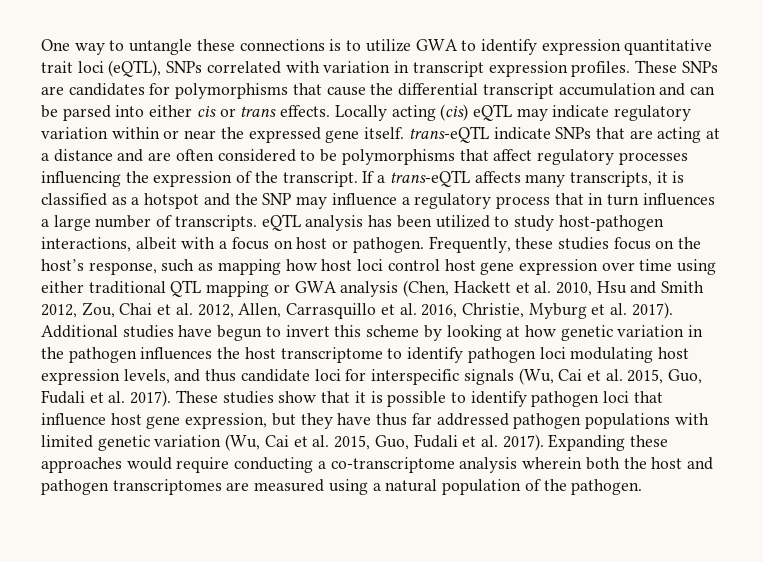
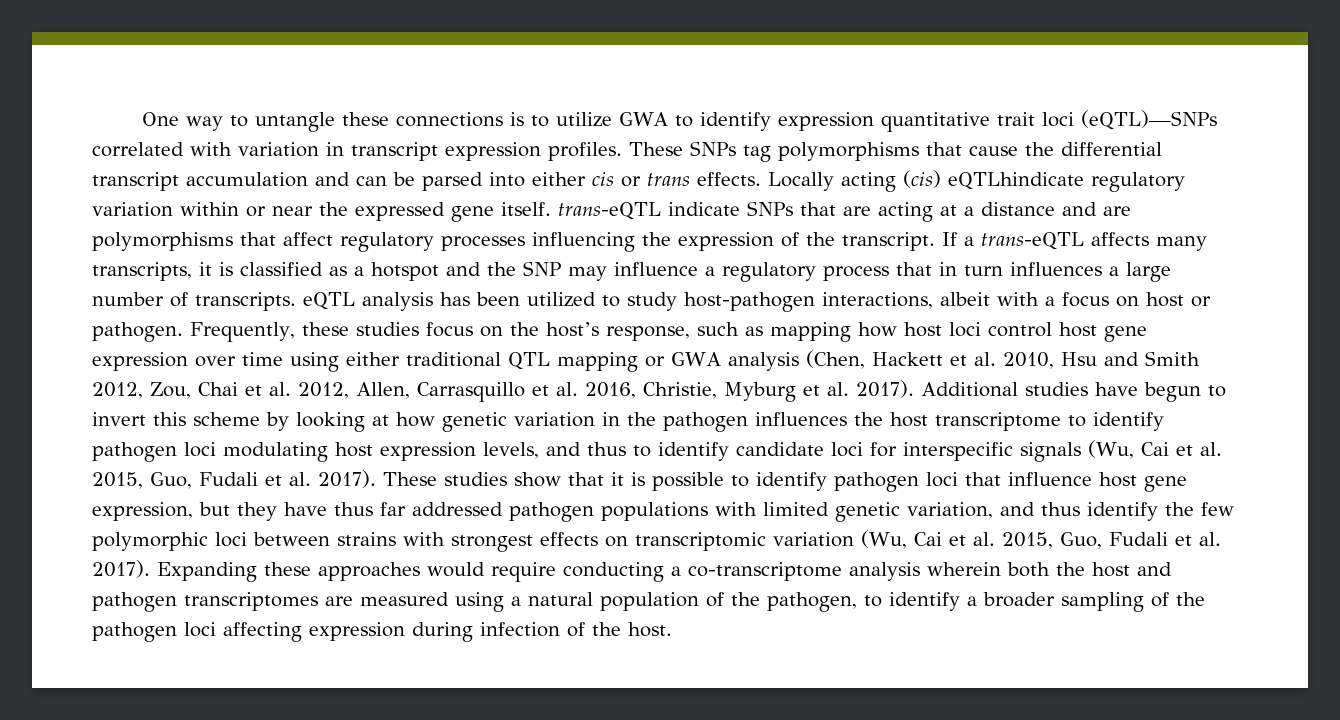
[108,60,203,77] (eQTL), SNPs -> [1081,110,1218,130] (eQTL)—SNPs
[41,83,171,96] are candidates for -> [743,145,771,162] tag
[472,104,610,121] eQTL may indicate -> [948,172,1084,190] eQTLhindicate
[175,149,338,162] often considered to be -> (1131, 211) none
(237, 375) none -> [633,442,729,461] to identify
(150, 443) none -> [907,502,1234,521] [92,532,766,552] variation, and thus identify the few polymorphic loci between strains with strongest effects on transcriptomic
[571,479,643,495] pathogen. -> [767,592,1205,612] [92,622,672,642] pathogen, to identify a broader sampling of the pathogen loci affecting expression during infection of the host.

